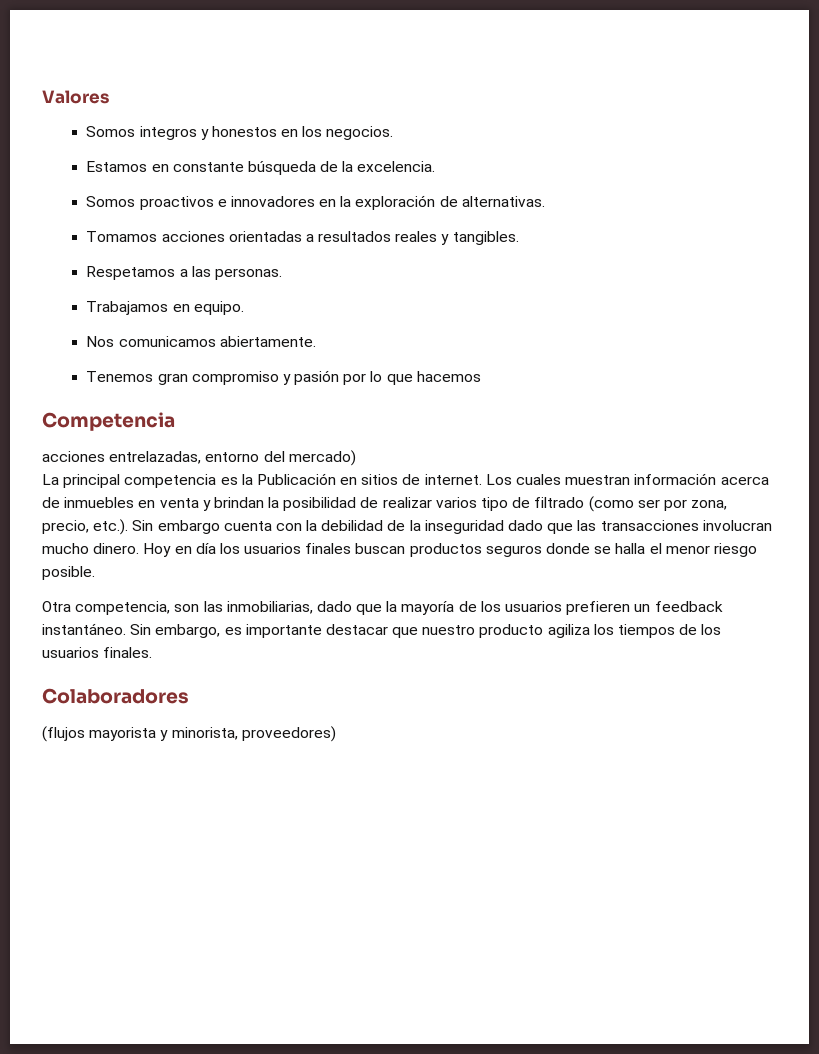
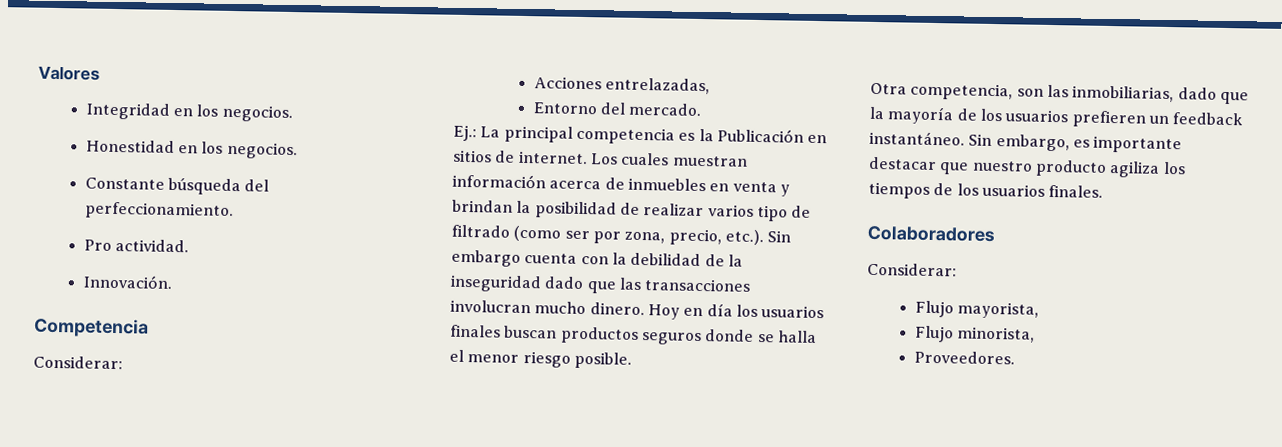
[86,126,394,140] [86,161,436,175] [86,195,545,210] [86,231,519,245] [86,266,282,280] [86,301,244,315] [86,336,316,347] [86,370,481,385] Somos integros y honestos en los negocios. // Estamos en constante búsqueda de la excelencia. // Somos proactivos e innovadores en la exploración de alternativas. // Tomamos acciones orientadas a resultados reales y tangibles. // Respetamos a las personas. // Trabajamos en equipo. // Nos comunicamos abiertamente. // Tenemos gran compromiso y pasión por lo que hacemos -> [85,102,293,123] [85,139,298,160] [84,177,270,196] [84,201,234,221] [83,239,190,253] [82,274,173,289] Integridad en los negocios. // Honestidad en los negocios. // Constante búsqueda del perfeccionamiento. // Pro actividad. // Innovación.
[42,451,105,462] acciones -> [33,355,123,370] [533,76,602,90] Considerar: // Acciones
[205,450,356,466] entorno del mercado) // -> [532,102,703,117] [453,124,477,142] // Entorno del mercado. // Ej.:
[42,726,169,742] (flujos mayorista y -> [867,262,957,277] [914,300,1040,319] [914,325,954,343] Considerar: // Flujo mayorista, // Flujo
[241,726,336,742] proveedores) -> [913,350,1015,365] // Proveedores.

